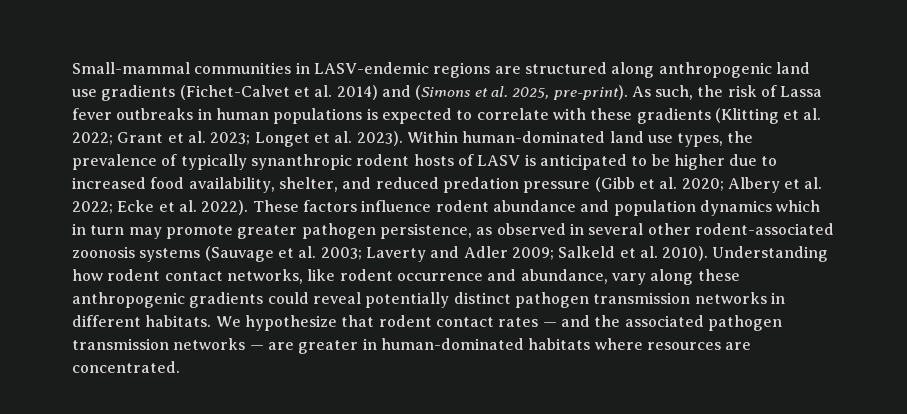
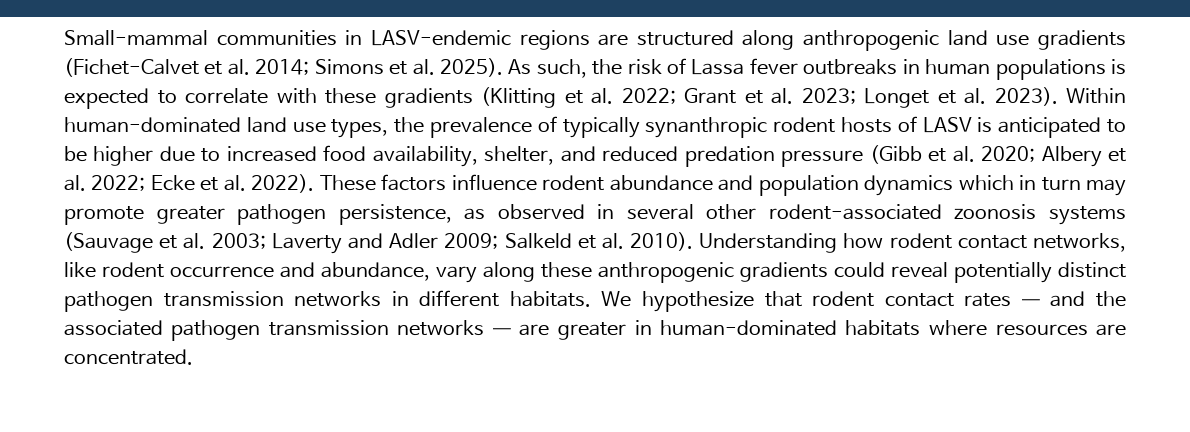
[336,85,628,100] 2014) and (Simons et al. 2025, pre-print). -> [255,58,503,77] 2014; Simons et al. 2025).

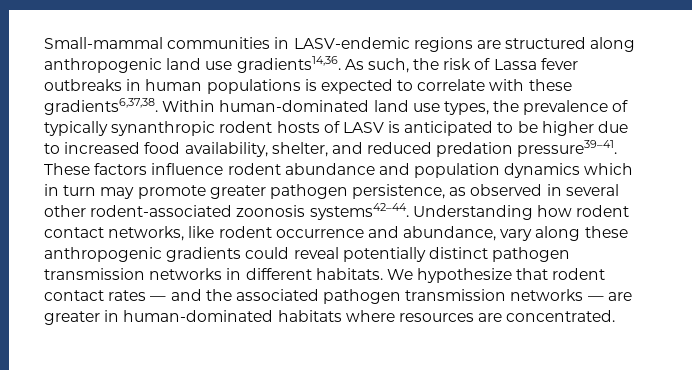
[1038,30,1126,50] [64,58,503,77] gradients (Fichet-Calvet et al. 2014; Simons et al. 2025). -> [236,56,341,73] gradients14,36.
[384,87,1058,108] gradients (Klitting et al. 2022; Grant et al. 2023; Longet et al. 2023). -> [44,98,158,115] gradients6,37,38.
[781,145,1126,167] [64,174,315,193] pressure (Gibb et al. 2020; Albery et al. 2022; Ecke et al. 2022). -> [517,140,618,157] pressure39–41.
[1049,206,1127,225] [64,232,694,254] systems (Sauvage et al. 2003; Laverty and Adler 2009; Salkeld et al. 2010). -> [309,203,409,220] systems42–44.

